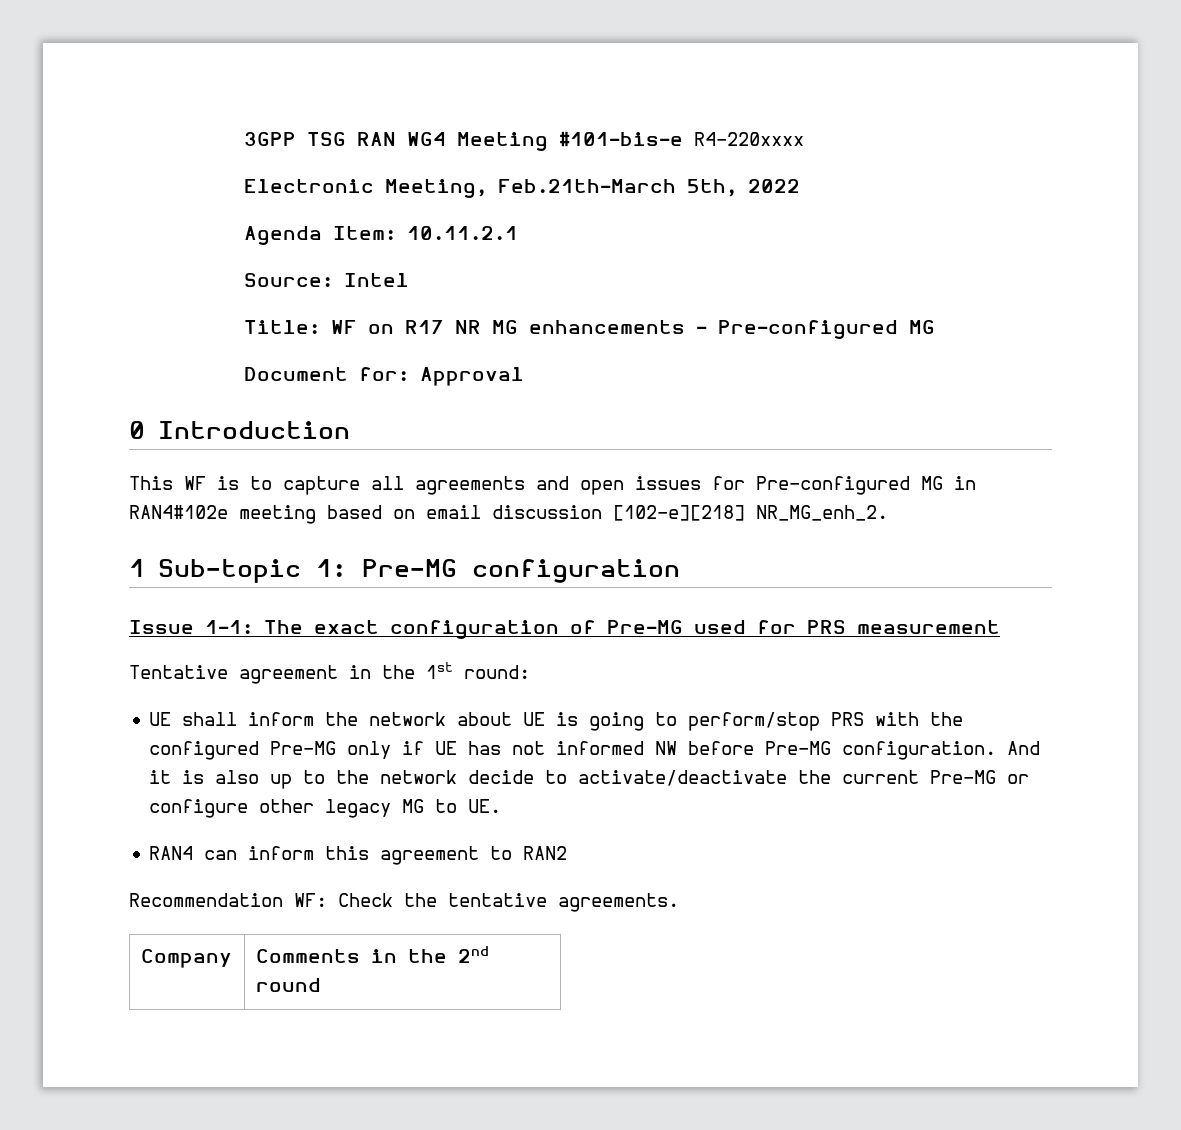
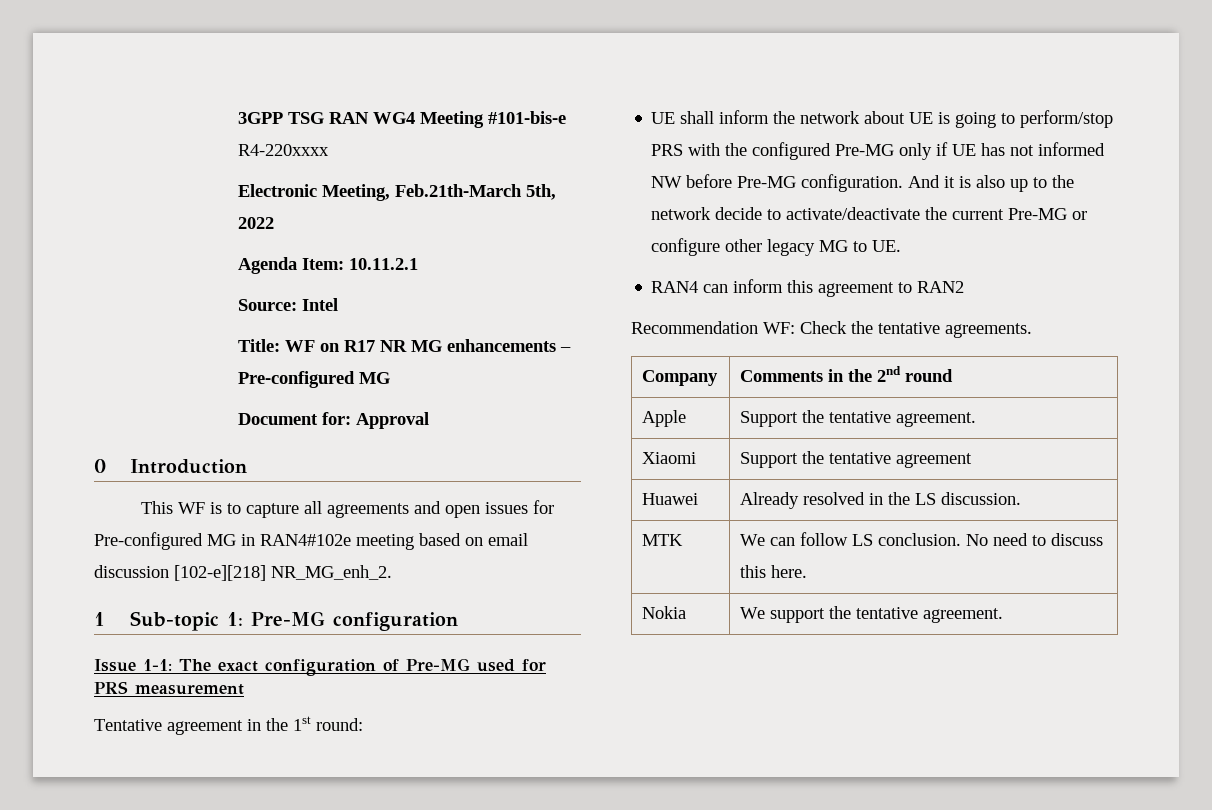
(321, 985) none -> [642,410,687,427] [740,410,977,427] [642,452,697,464] [740,451,973,468] [642,493,699,505] [740,492,1022,509] [642,534,684,546] [740,532,1104,546] [740,565,808,578] [642,606,687,619] [740,606,1004,623] // Apple | Support the tentative agreement. // Xiaomi | Support the tentative agreement // Huawei | Already resolved in the LS discussion. // MTK | We can follow LS conclusion. No need to discuss this here. // Nokia | We support the tentative agreement.

